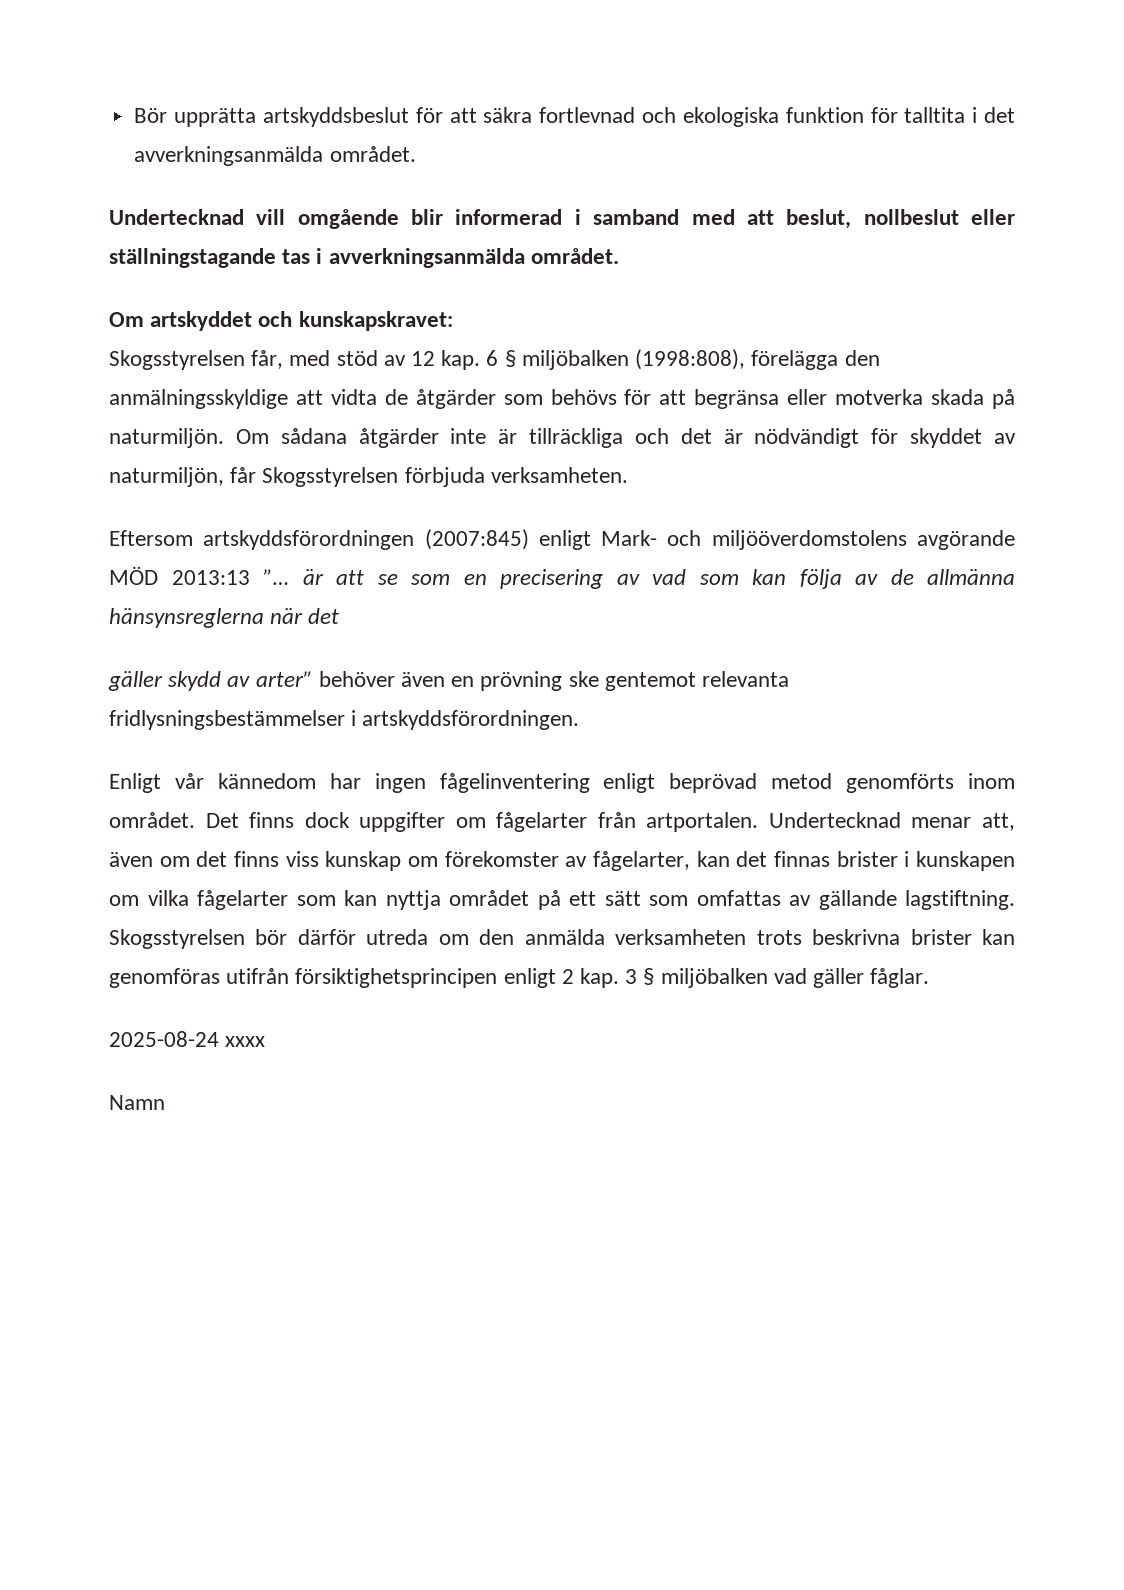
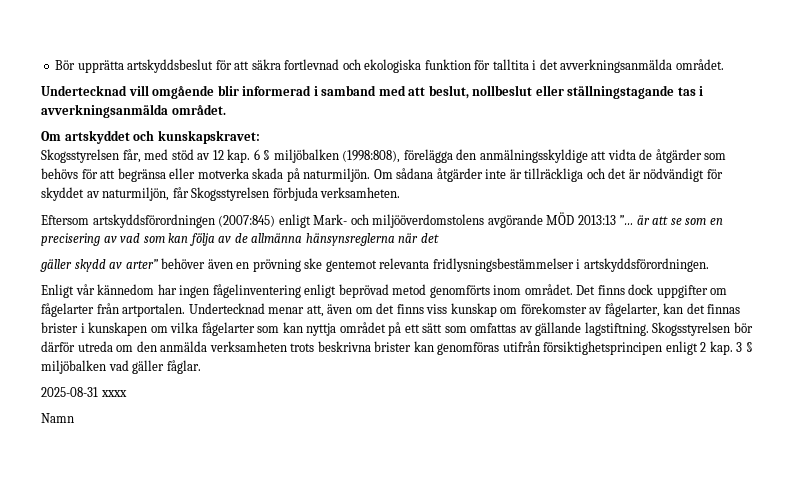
[109,1031,219,1047] 2025-08-24 -> [41,387,98,397] 2025-08-31

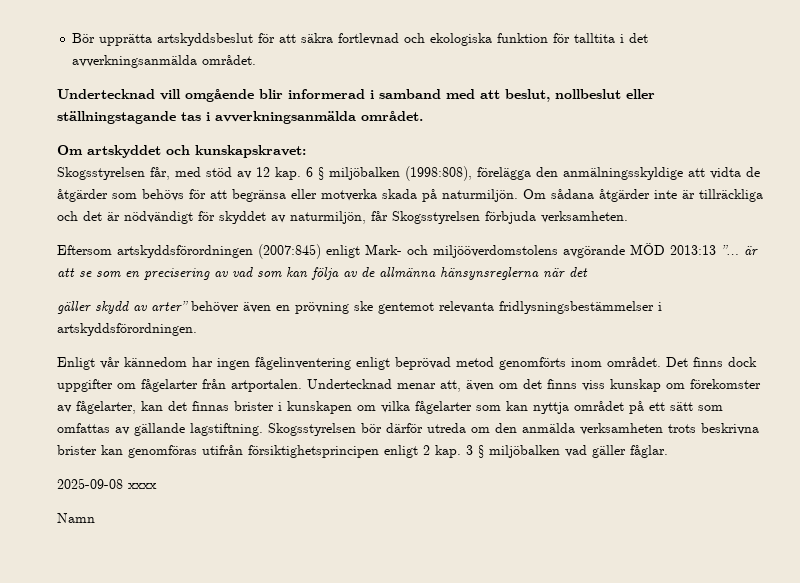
[41,387,98,397] 2025-08-31 -> [57,478,123,489] 2025-09-08

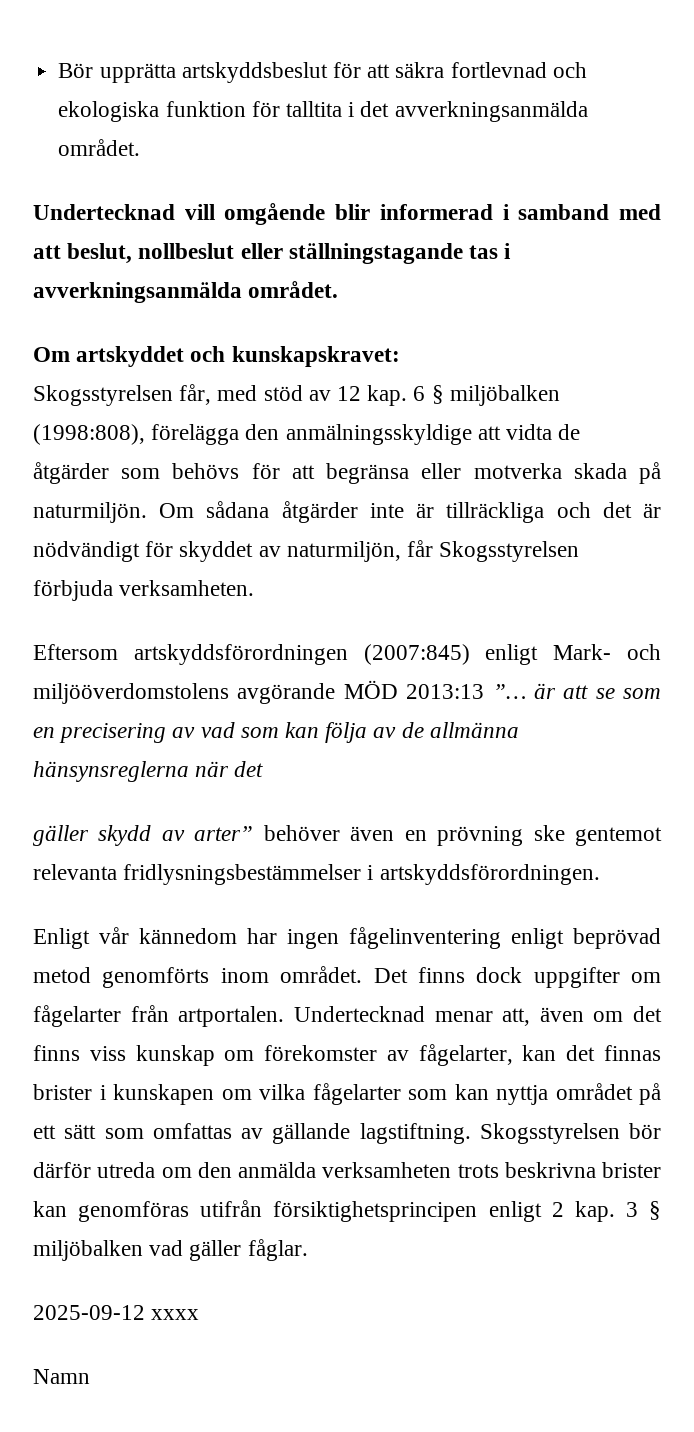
[57,478,123,489] 2025-09-08 -> [33,1305,145,1320] 2025-09-12

